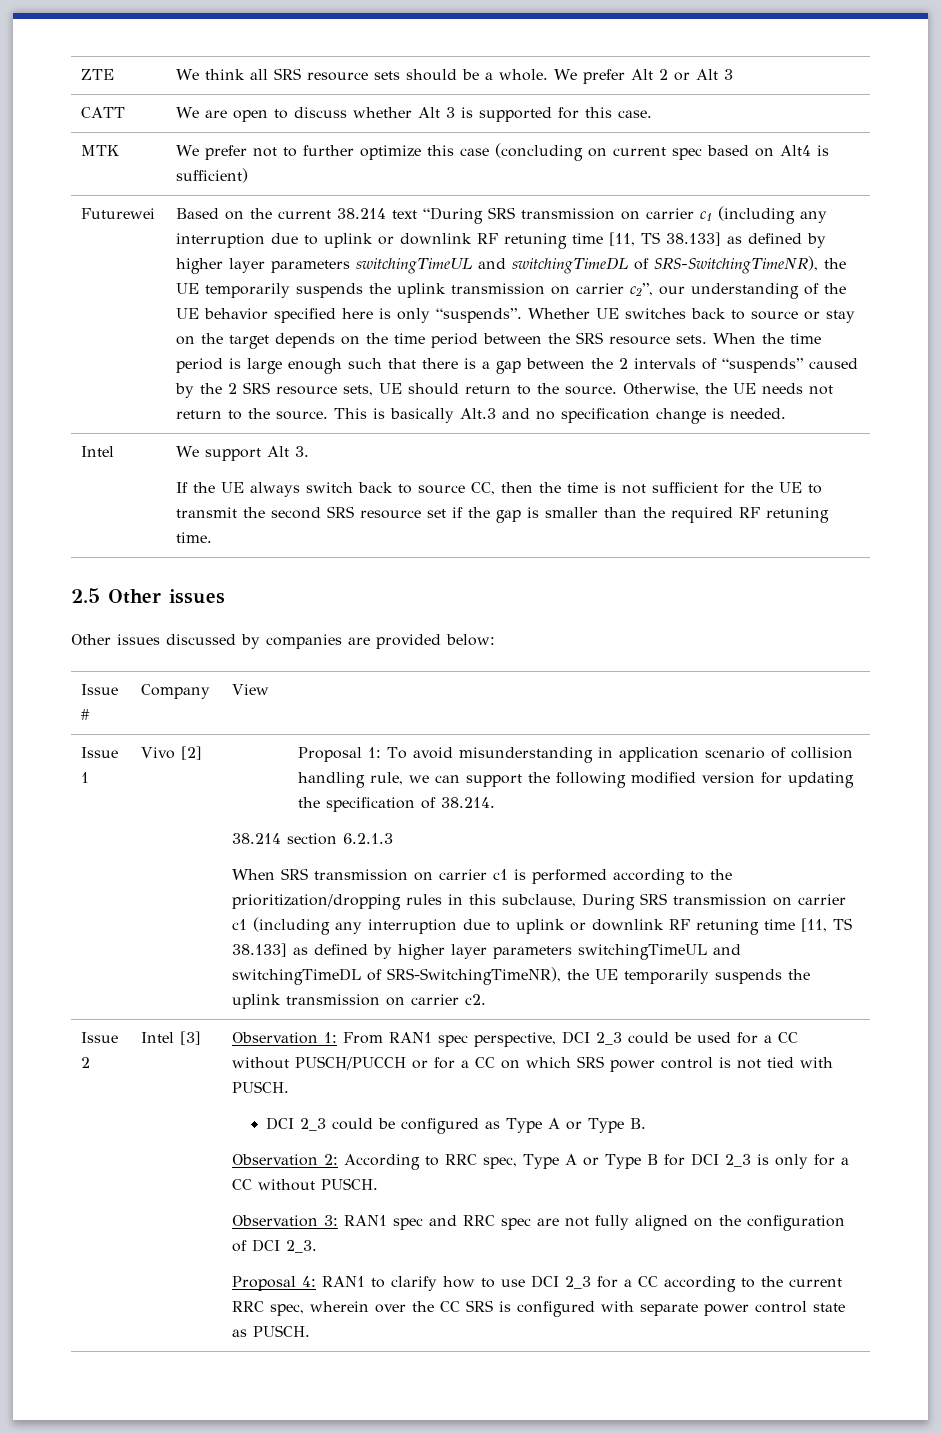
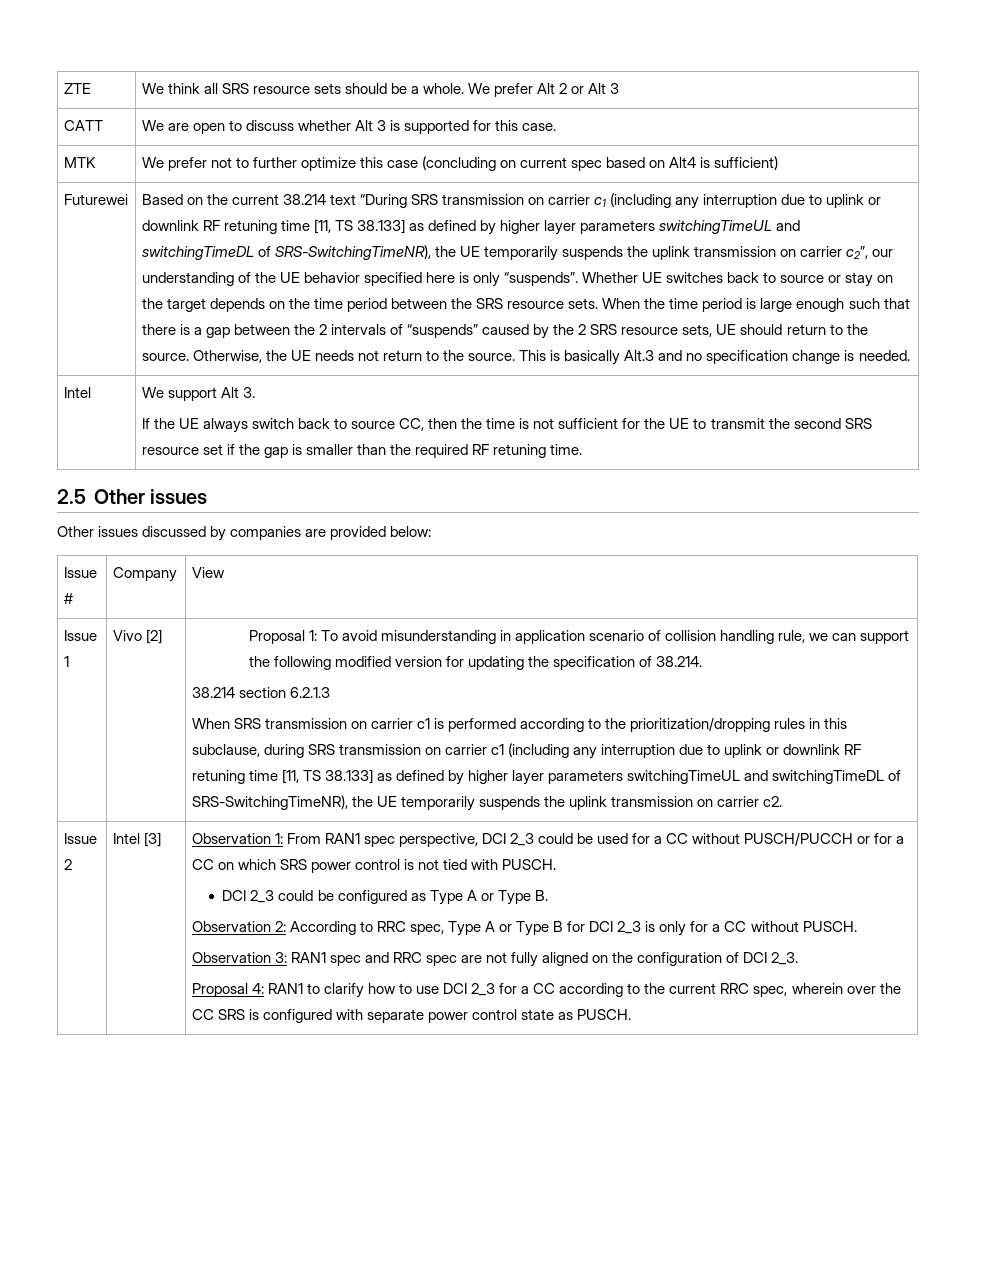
[582,893,636,910] During -> [263,744,304,758] during

